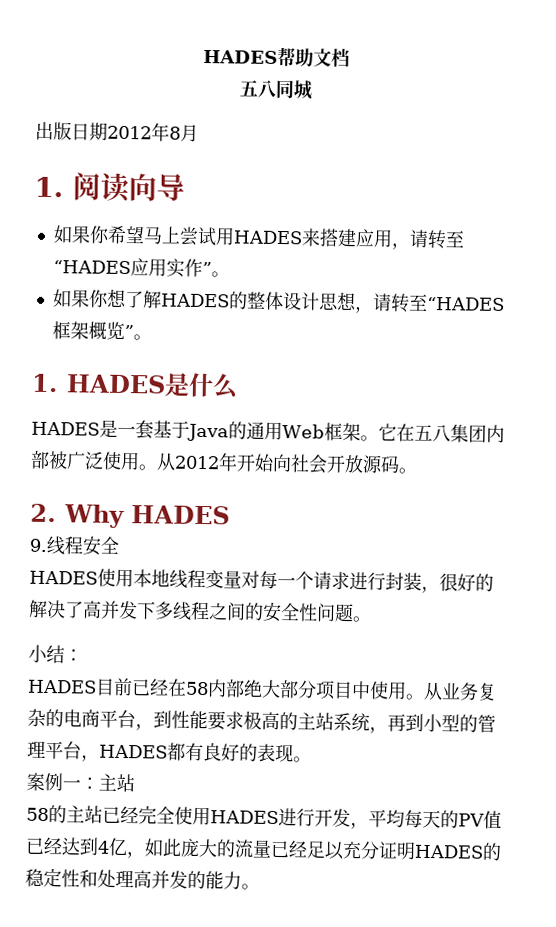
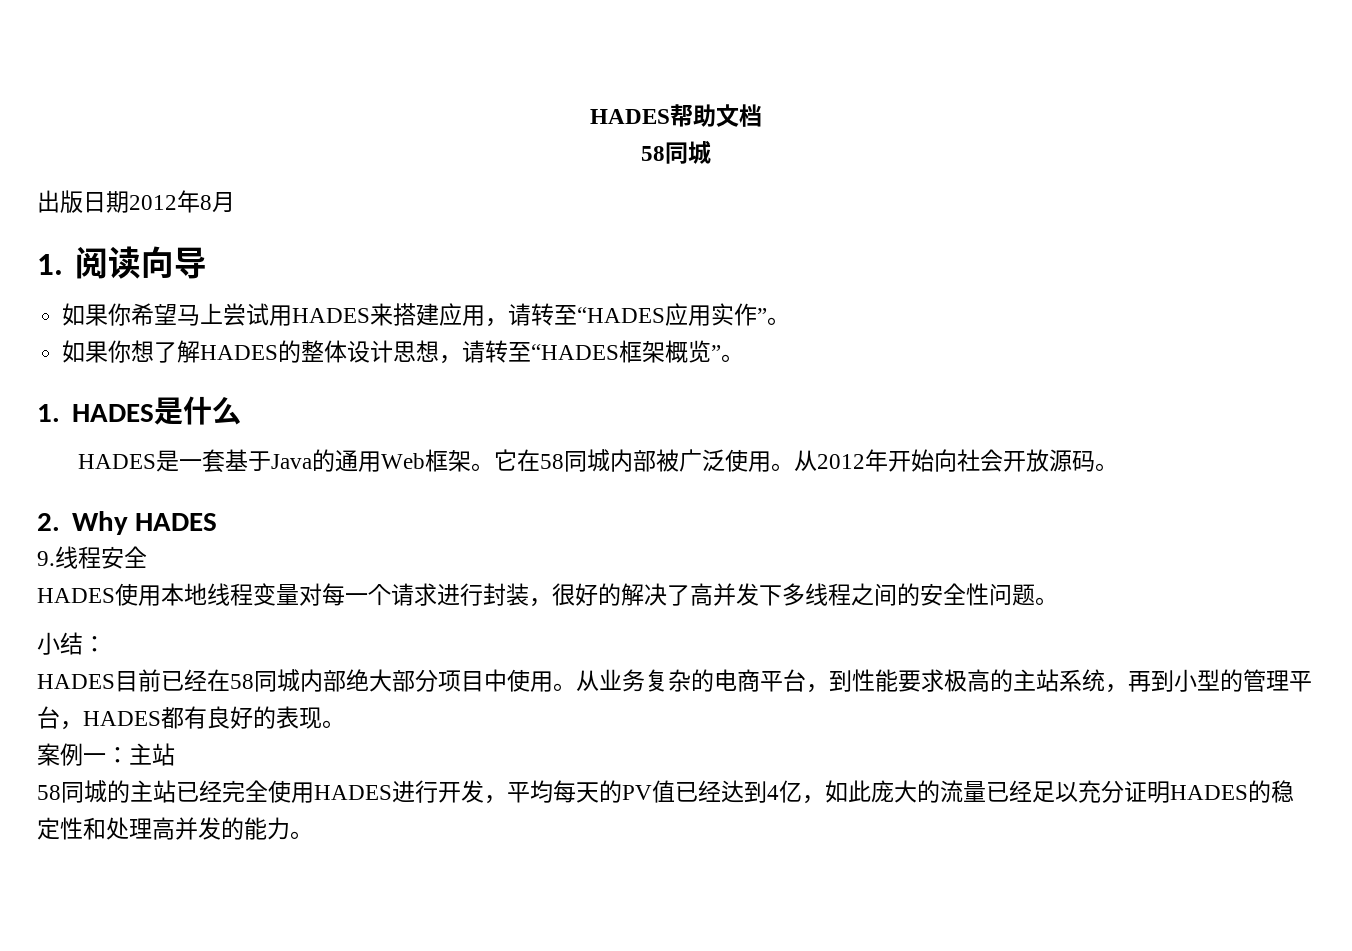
[238,79,277,98] 五八 -> [641,146,665,161] 58
[413,424,487,443] 五八集团 -> [539,449,610,472] 58同城
(209, 688) none -> [254,669,300,692] 同城
(49, 814) none -> [61,780,107,803] 同城

